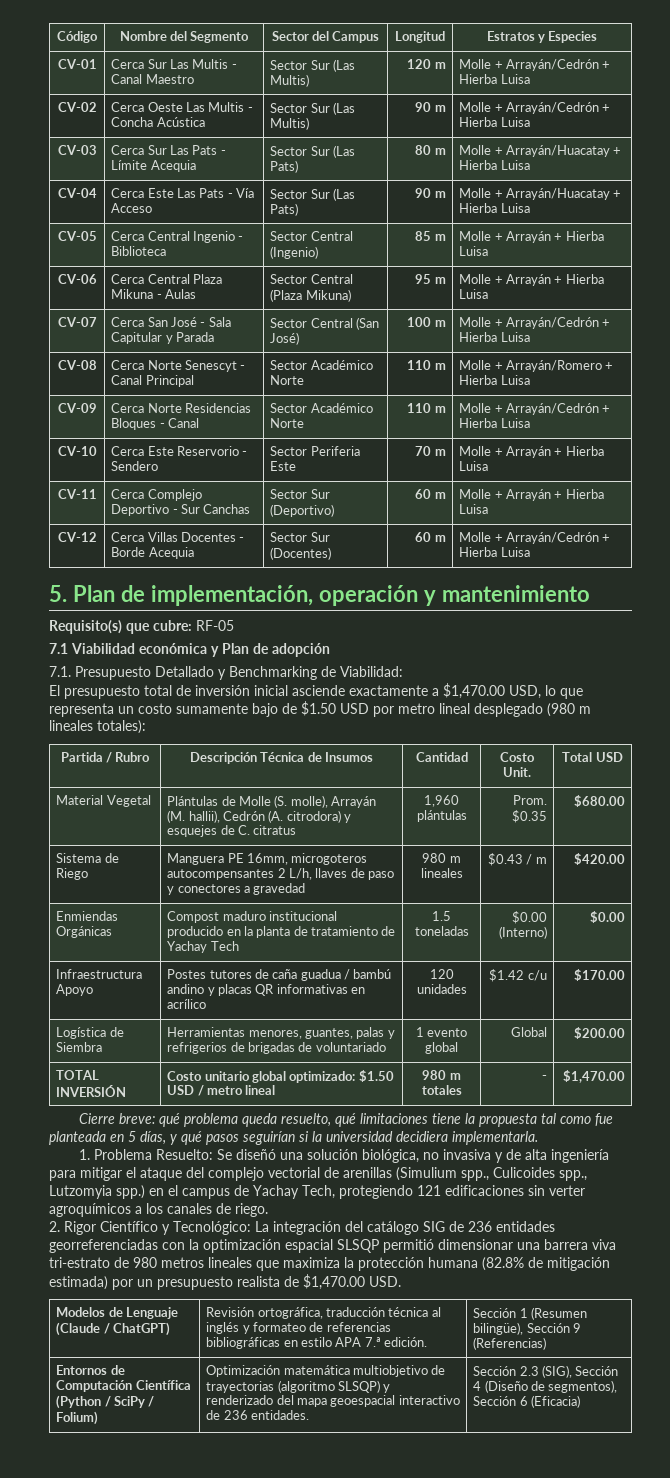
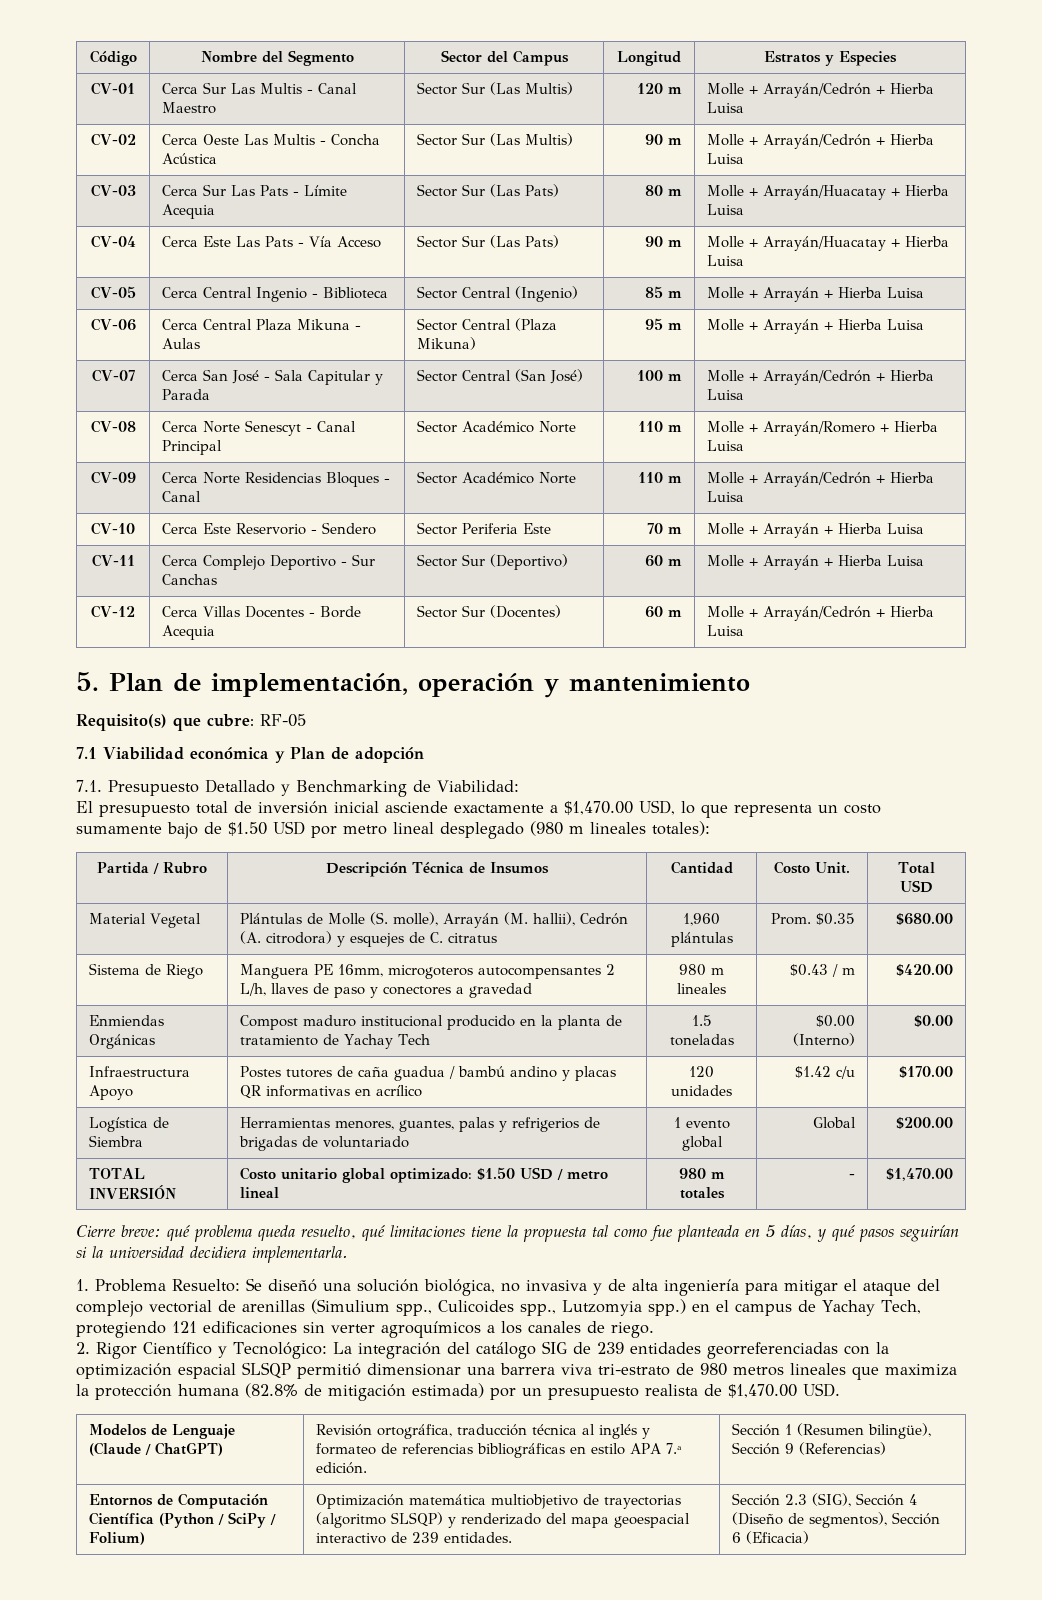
[468,1221,492,1232] 236 -> [596,1342,624,1354] 239
[223,1410,248,1420] 236 -> [411,1532,439,1543] 239

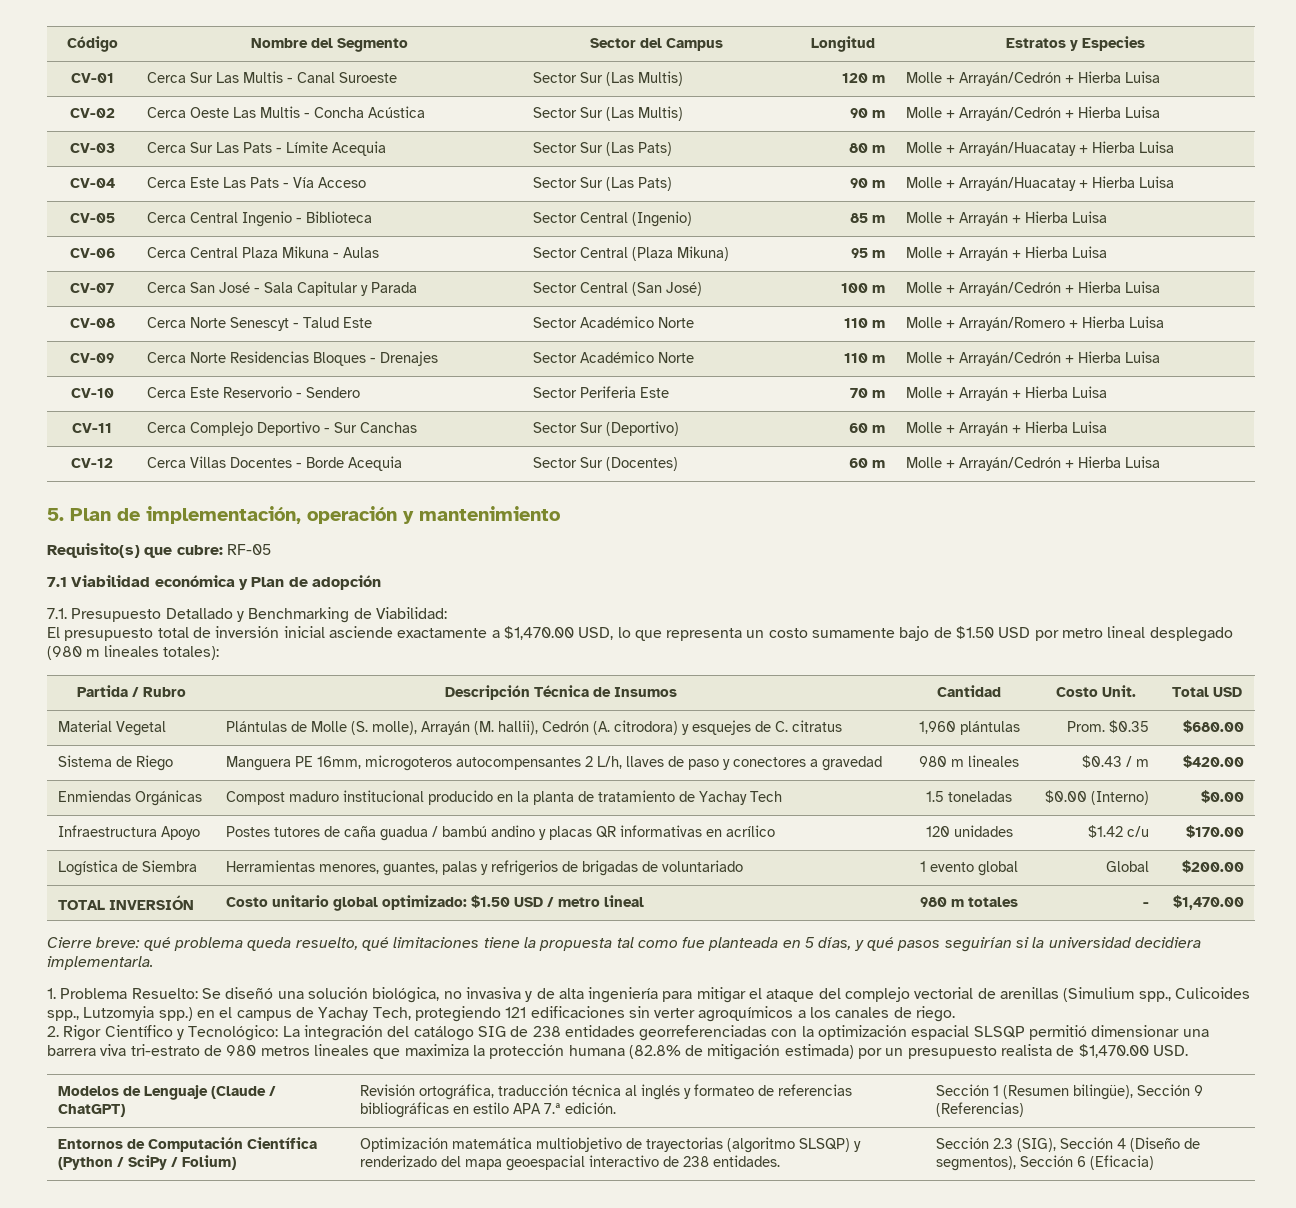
[161,102,216,114] Maestro -> [339,72,398,83] Suroeste
[316,421,356,432] [161,440,222,455] Canal Principal -> [303,317,373,328] Talud Este
[161,491,201,502] Canal -> [380,351,439,366] Drenajes
[596,1342,624,1354] 239 -> [532,1026,561,1037] 238
[411,1532,439,1543] 239 -> [683,1156,710,1167] 238

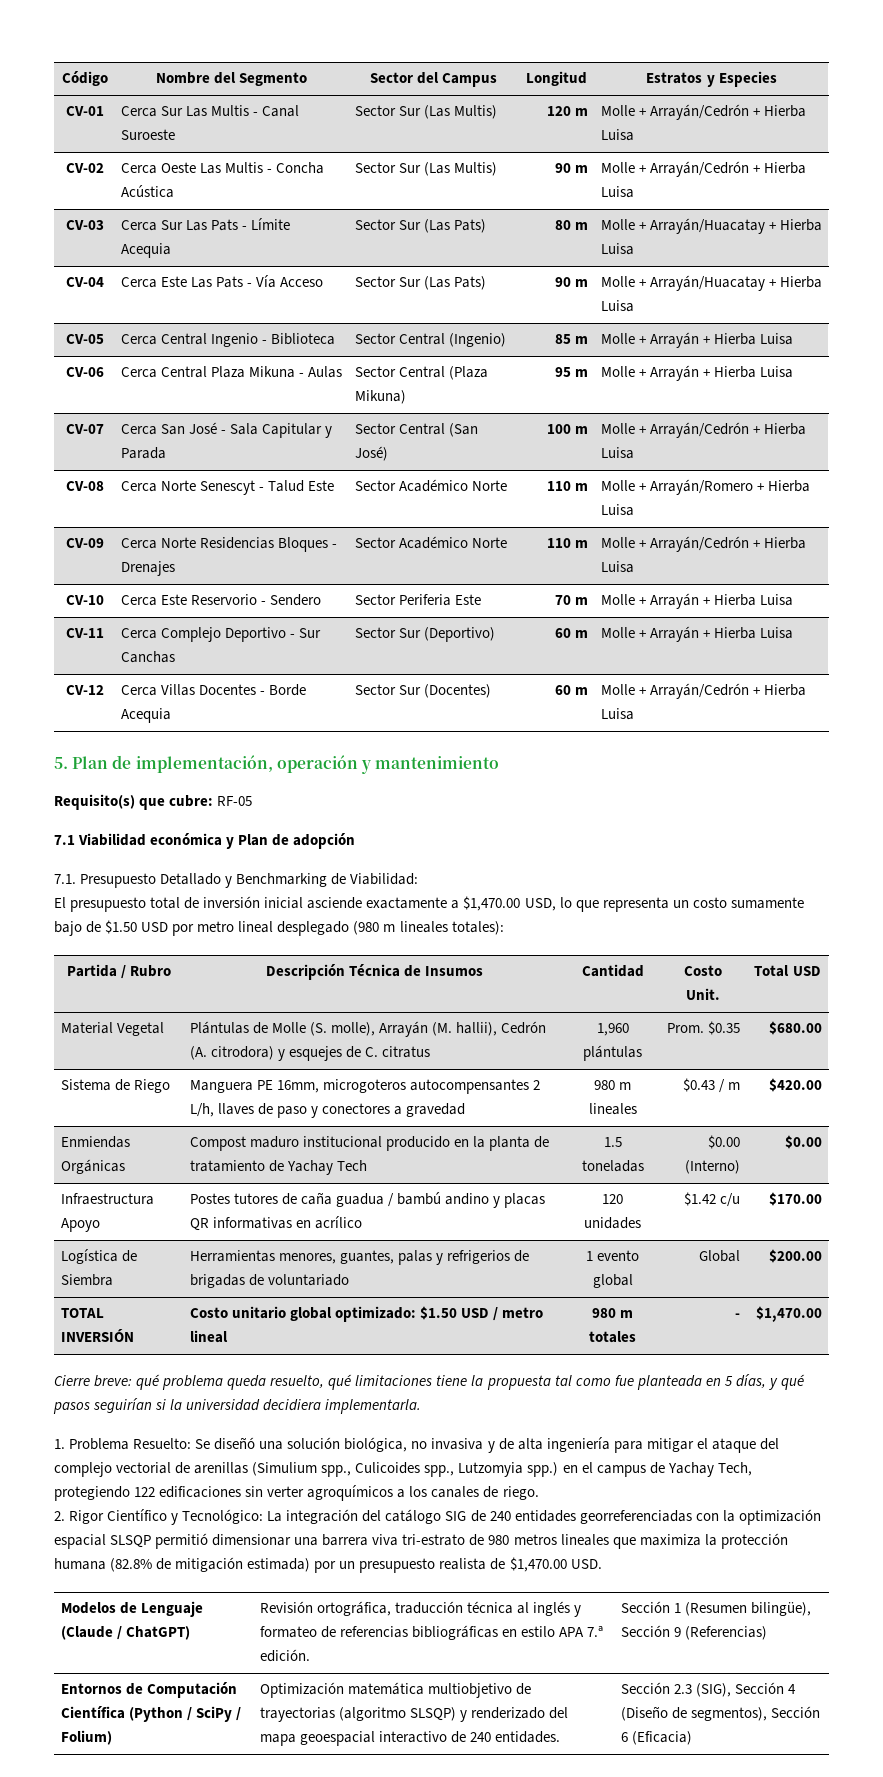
[505,1007,527,1018] 121 -> [134,1487,156,1497] 122
[532,1026,561,1037] 238 -> [489,1511,511,1521] 240
[683,1156,710,1167] 238 -> [470,1732,492,1742] 240

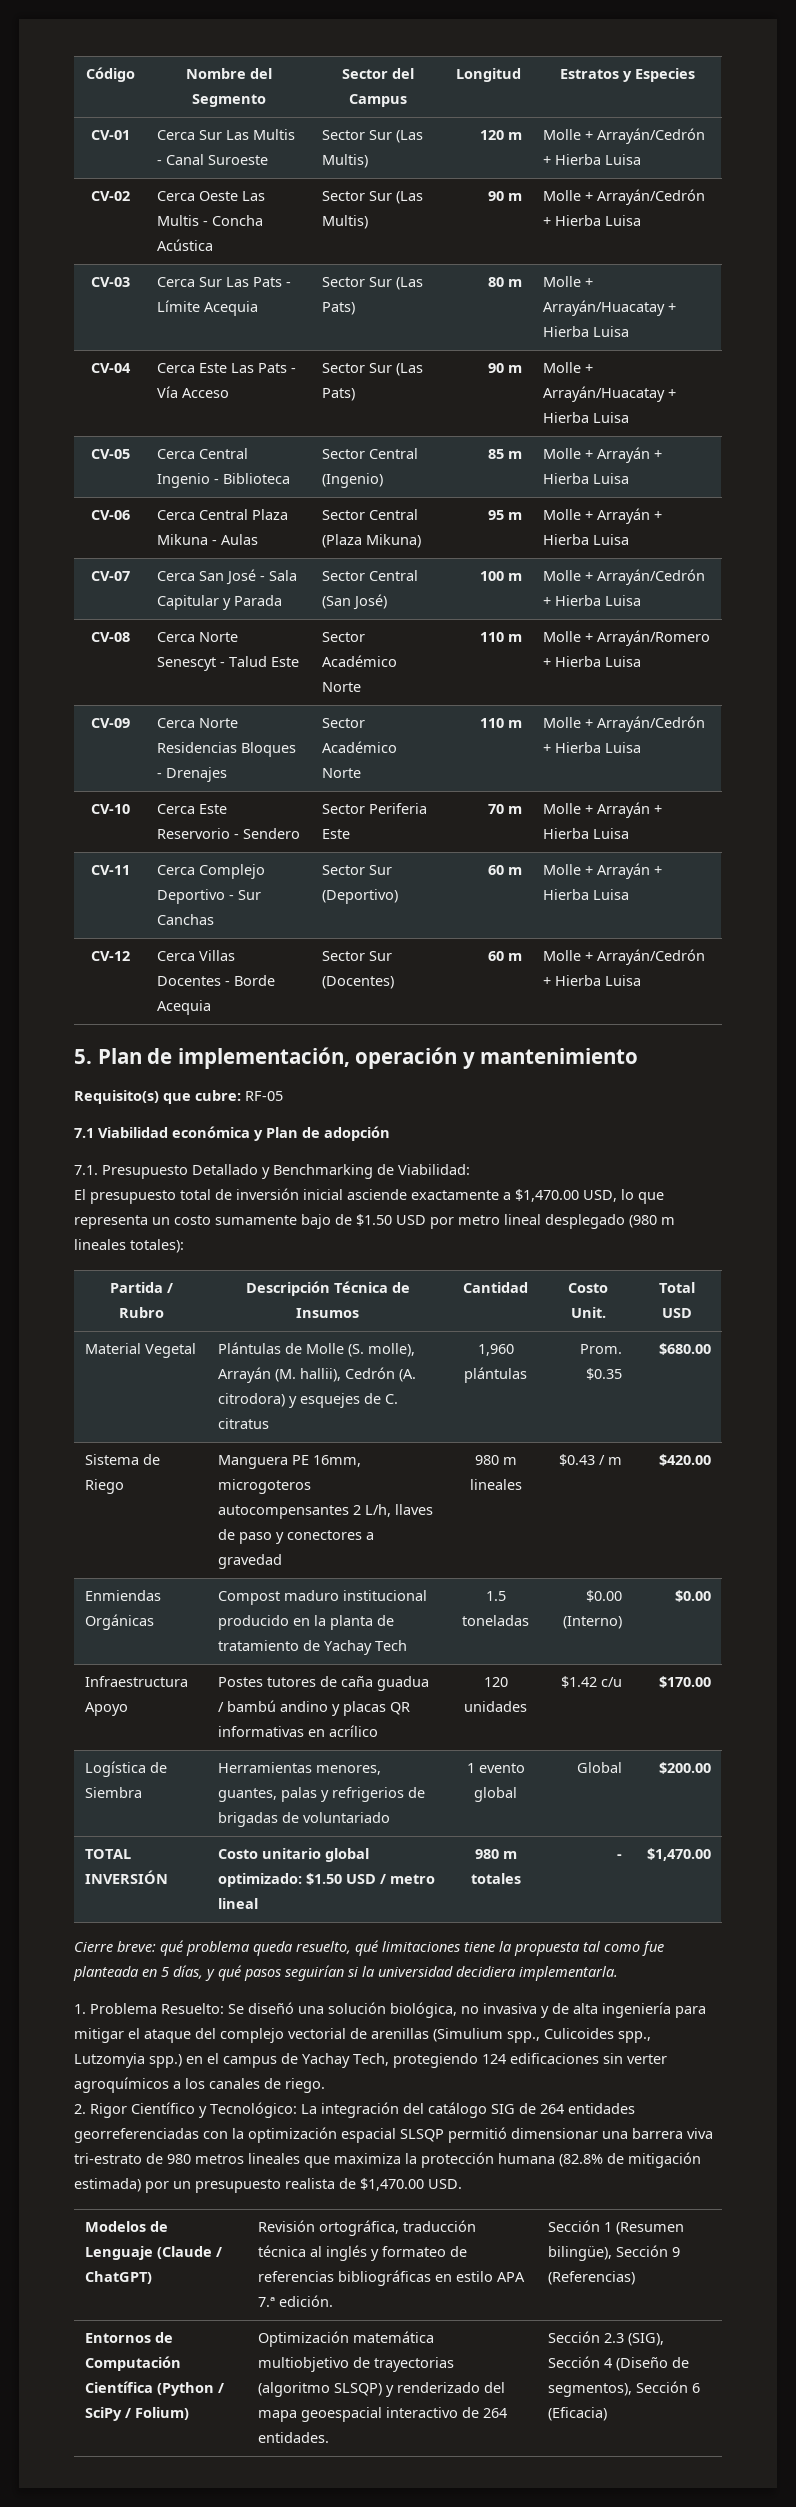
[134,1487,156,1497] 122 -> [482,2054,506,2064] 124
[489,1511,511,1521] 240 -> [540,2104,564,2114] 264
[470,1732,492,1742] 240 -> [483,2408,508,2418] 264

